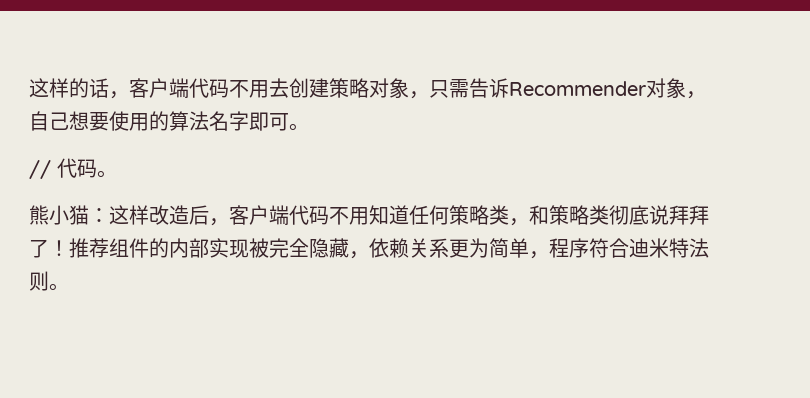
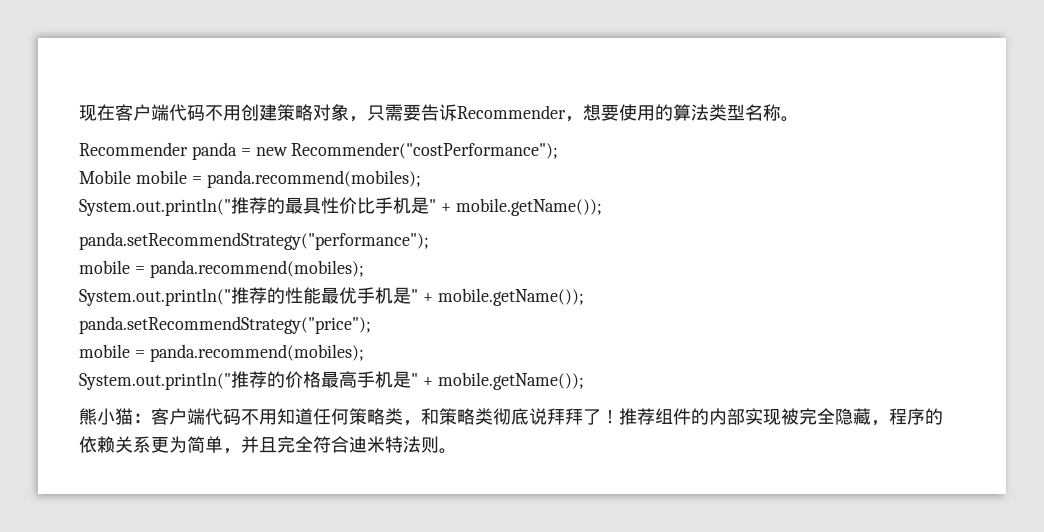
[29,78,289,99] 这样的话，客户端代码不用去 -> [79,104,241,121] 现在客户端代码不用
(469, 88) none -> [403,104,421,121] 要
[646,78,706,99] [29,111,69,131] 对象，自己 -> [565,116,583,122] ，
[209,111,309,131] [29,158,117,179] 名字即可。 // // 代码。 -> [709,104,799,122] [79,142,559,160] [79,170,421,188] [79,197,602,216] [79,232,429,250] [79,260,364,278] [79,287,584,306] [79,316,371,334] [79,344,364,362] [79,371,584,390] 类型名称。 // Recommender panda = new Recommender("costPerformance"); // Mobile mobile = panda.recommend(mobiles); // System.out.println("推荐的最具性价比手机是" + mobile.getName()); // panda.setRecommendStrategy("performance"); // mobile = panda.recommend(mobiles); // System.out.println("推荐的性能最优手机是" + mobile.getName()); // panda.setRecommendStrategy("price"); // mobile = panda.recommend(mobiles); // System.out.println("推荐的价格最高手机是" + mobile.getName());
[109,205,229,226] 这样改造后， -> (151, 418) none
(369, 255) none -> [889,408,943,425] 程序的
[549,238,589,258] 程序 -> [241,436,313,453] 并且完全

